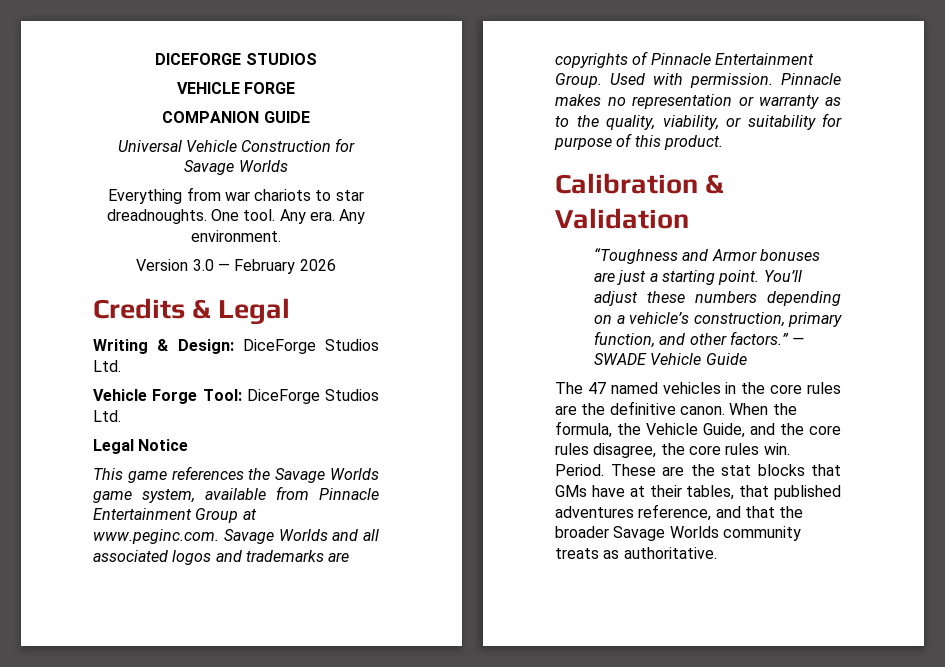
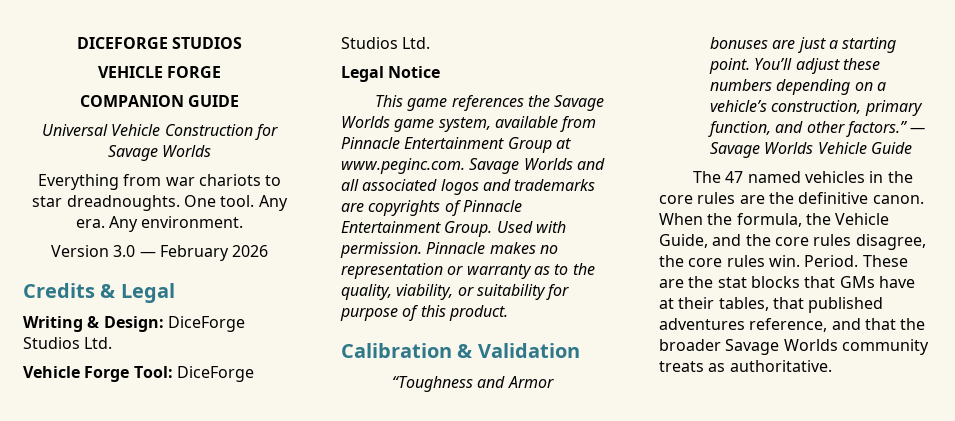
[594,353,648,365] SWADE -> [709,142,814,158] Savage Worlds

